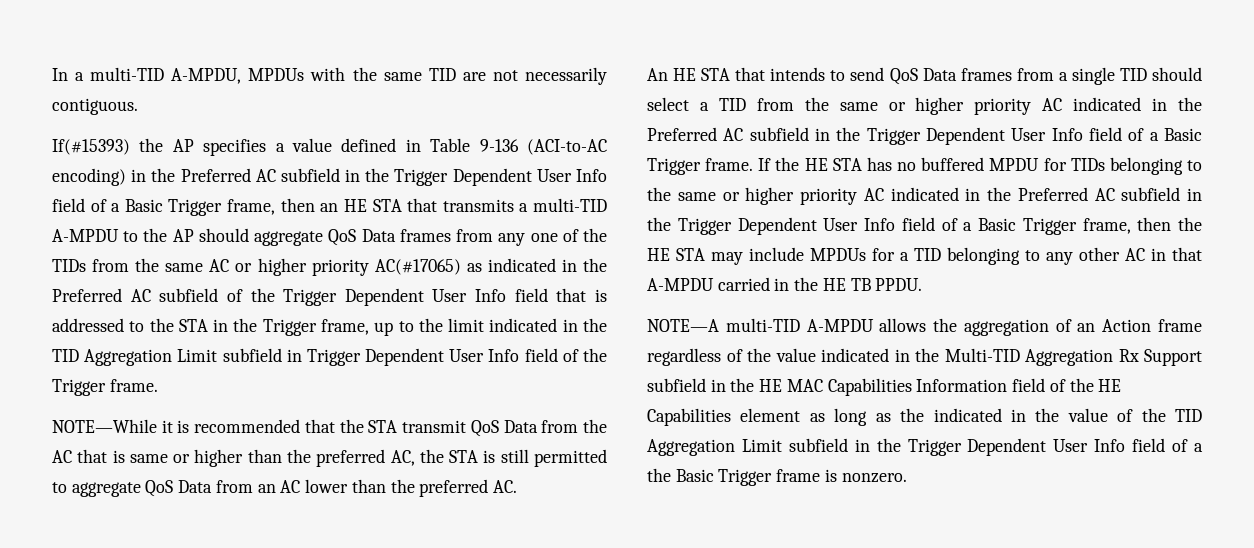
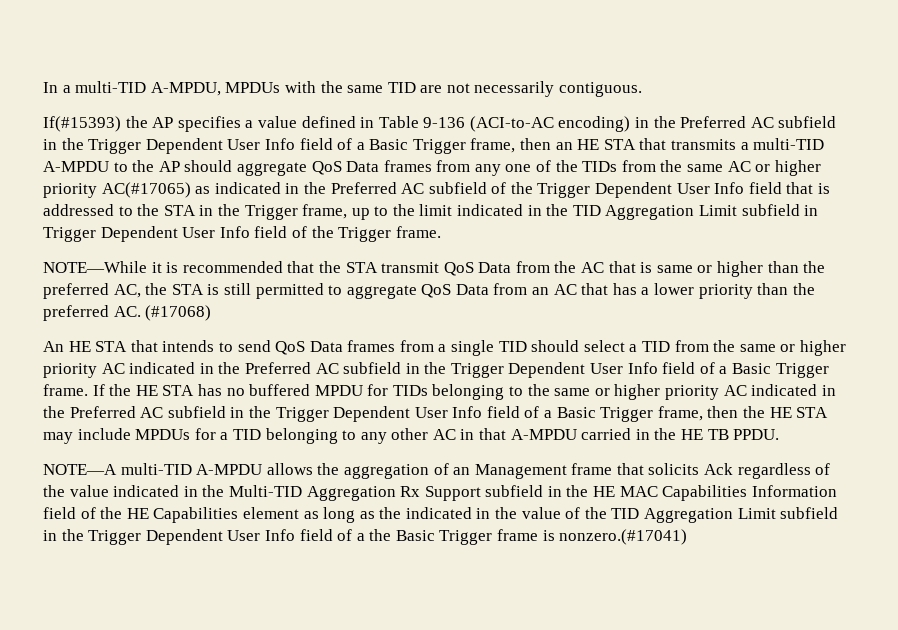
[305,479,349,493] lower -> [581,283,753,299] that has a lower priority
(517, 486) none -> [145,305,212,321] (#17068)
[1102,319,1202,332] Action frame -> [474,463,734,479] Management frame that solicits Ack
[841,473,907,483] nonzero. -> [559,529,688,545] nonzero.(#17041)

